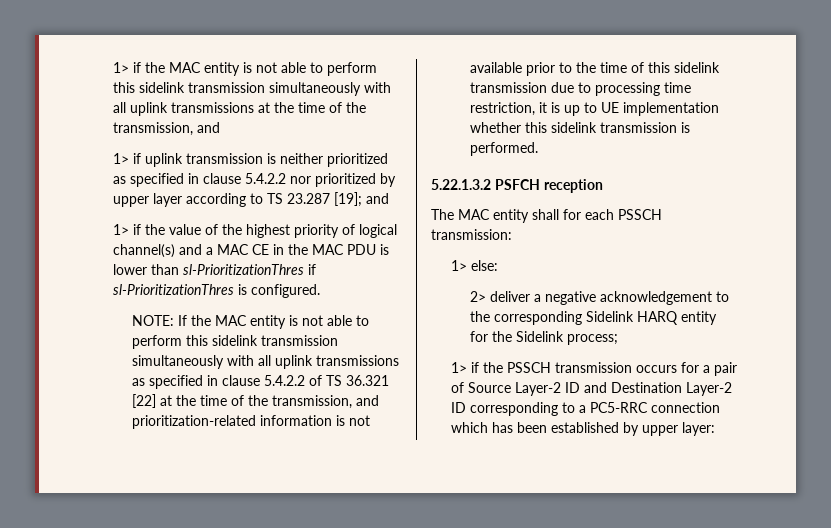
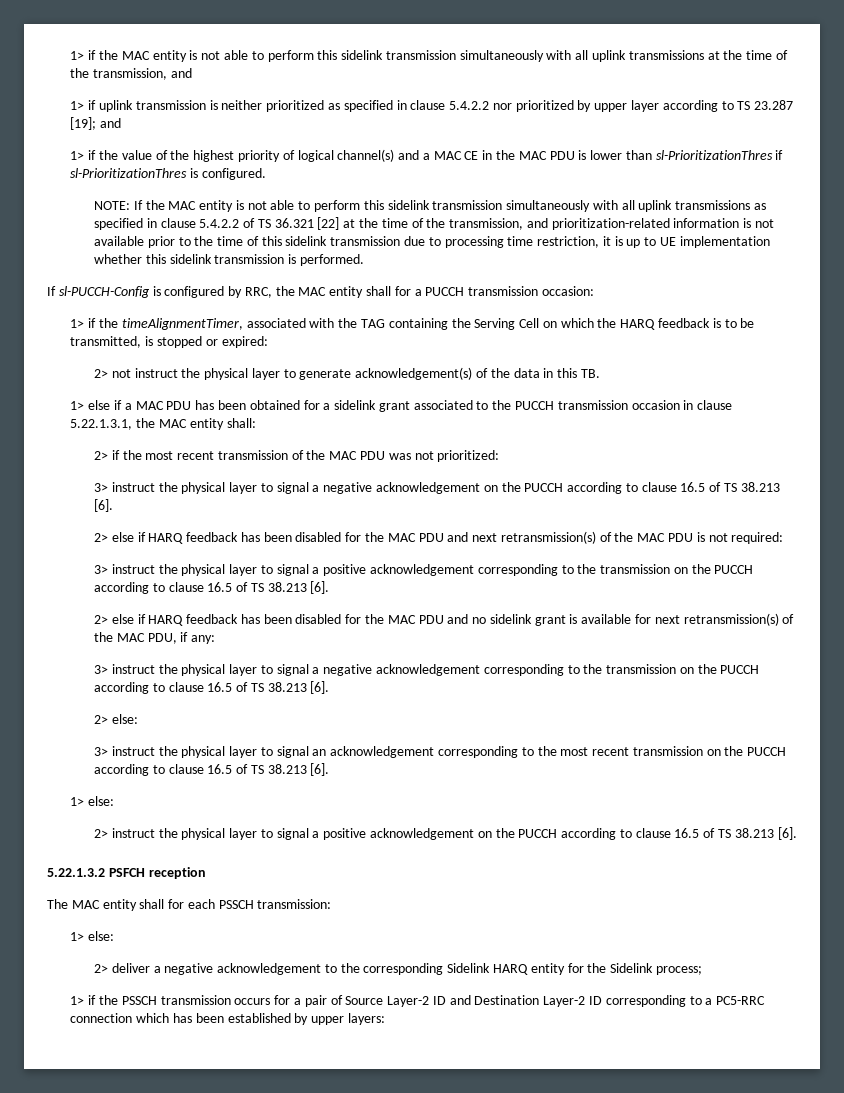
(539, 149) none -> [47,286,594,298] [70,318,755,330] [70,336,268,348] [93,367,600,380] [70,400,733,412] [70,418,256,430] [93,450,500,462] [93,482,780,494] [93,499,113,512] [93,531,784,544] [93,564,754,576] [93,581,330,594] [93,613,795,626] [93,632,216,644] [93,664,760,676] [93,681,330,694] [93,714,138,724] [93,746,787,758] [93,763,330,776] [70,796,115,806] [93,827,797,840] // If sl-PUCCH-Config is configured by RRC, the MAC entity shall for a PUCCH transmission occasion: // 1> if the timeAlignmentTimer, associated with the TAG containing the Serving Cell on which the HARQ feedback is to be transmitted, is stopped or expired: // 2> not instruct the physical layer to generate acknowledgement(s) of the data in this TB. // 1> else if a MAC PDU has been obtained for a sidelink grant associated to the PUCCH transmission occasion in clause 5.22.1.3.1, the MAC entity shall: // 2> if the most recent transmission of the MAC PDU was not prioritized: // 3> instruct the physical layer to signal a negative acknowledgement on the PUCCH according to clause 16.5 of TS 38.213 [6]. // 2> else if HARQ feedback has been disabled for the MAC PDU and next retransmission(s) of the MAC PDU is not required: // 3> instruct the physical layer to signal a positive acknowledgement corresponding to the transmission on the PUCCH according to clause 16.5 of TS 38.213 [6]. // 2> else if HARQ feedback has been disabled for the MAC PDU and no sidelink grant is available for next retransmission(s) of the MAC PDU, if any: // 3> instruct the physical layer to signal a negative acknowledgement corresponding to the transmission on the PUCCH according to clause 16.5 of TS 38.213 [6]. // 2> else: // 3> instruct the physical layer to signal an acknowledgement corresponding to the most recent transmission on the PUCCH according to clause 16.5 of TS 38.213 [6]. // 1> else: // 2> instruct the physical layer to signal a positive acknowledgement on the PUCCH according to clause 16.5 of TS 38.213 [6].
[681,422,715,436] layer: -> [347,1013,385,1025] layers:

